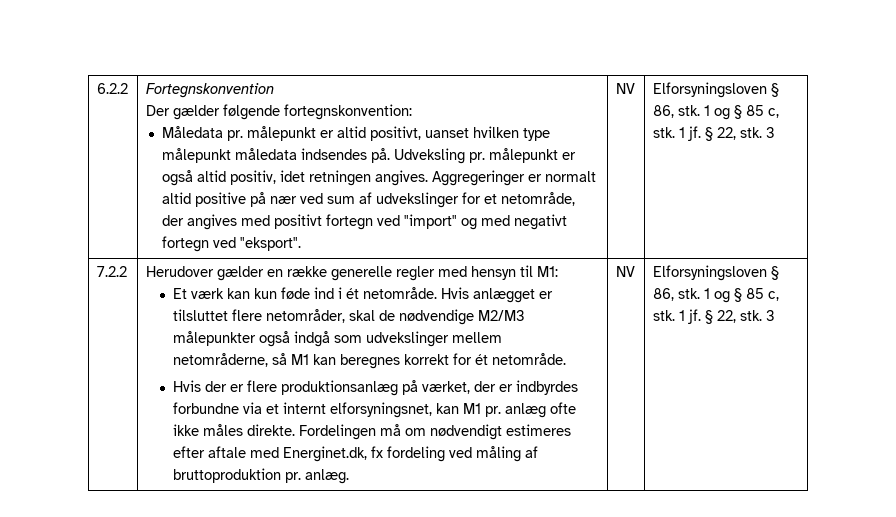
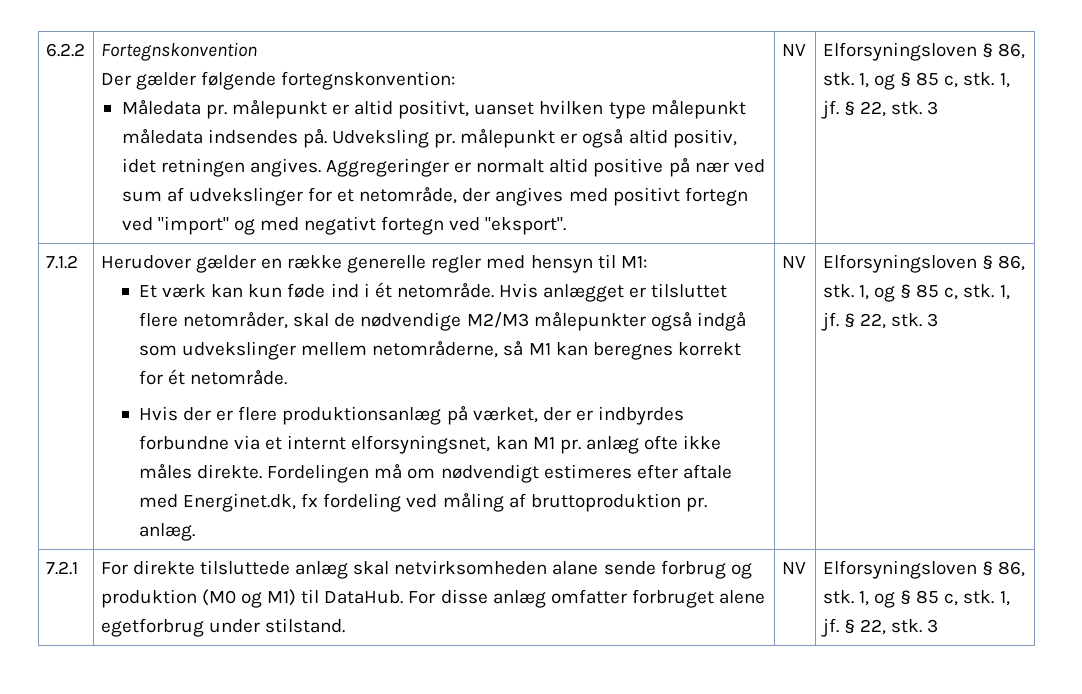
[703,105,779,120] [652,126,775,141] [96,266,127,277] 1 og § 85 c, stk. 1 jf. § 22, stk. 3 // 7.2.2 -> [858,72,1010,90] [820,100,939,119] [45,255,78,269] 1, og § 85 c, stk. 1, jf. § 22, stk. 3 // 7.1.2
[703,288,779,303] [652,309,775,324] 1 og § 85 c, stk. 1 jf. § 22, stk. 3 -> [858,284,1010,302] [820,312,939,331] [45,561,78,575] [100,560,752,579] [100,589,766,608] [100,618,345,637] [781,562,806,574] [822,560,1025,579] [822,590,1010,608] [820,618,939,637] 1, og § 85 c, stk. 1, jf. § 22, stk. 3 // 7.2.1 | For direkte tilsluttede anlæg skal netvirksomheden alane sende forbrug og produktion (M0 og M1) til DataHub. For disse anlæg omfatter forbruget alene egetforbrug under stilstand. | NV | Elforsyningsloven § 86, stk. 1, og § 85 c, stk. 1, jf. § 22, stk. 3

